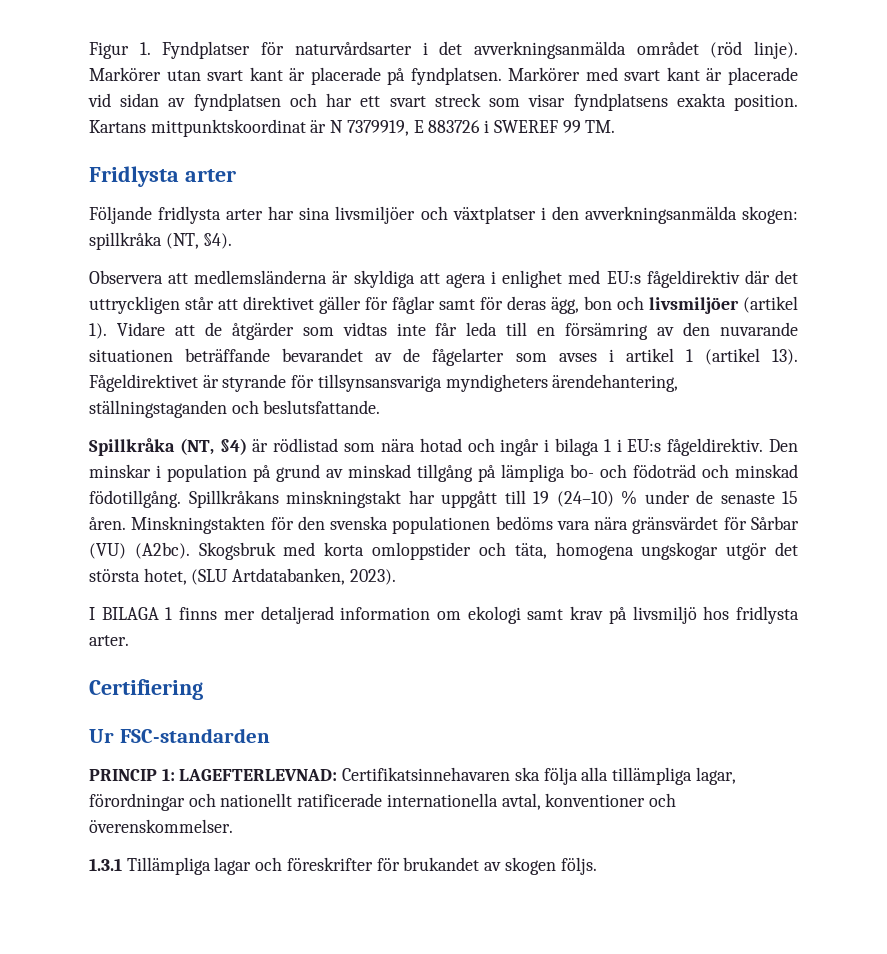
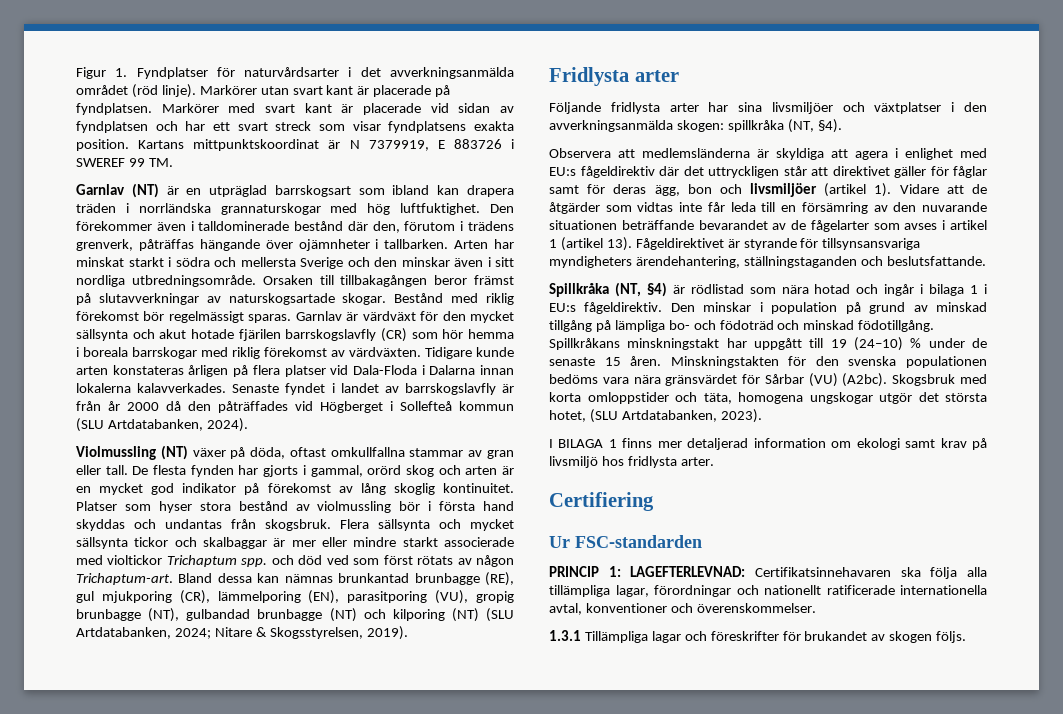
(616, 126) none -> [76,183,514,198] [76,203,514,215] [76,221,514,233] [76,239,514,251] [76,257,514,269] [76,275,514,287] [76,293,514,305] [76,311,514,323] [76,328,514,342] [76,347,514,359] [76,365,514,377] [76,383,514,395] [76,401,514,413] [76,418,248,432] [76,445,514,460] [76,465,514,477] [76,483,514,495] [76,501,514,513] [76,519,514,531] [76,537,514,549] [76,555,514,567] [76,572,514,586] [76,590,514,604] [76,608,514,622] [76,626,408,640] // Garnlav (NT) är en utpräglad barrskogsart som ibland kan drapera träden i norrländska grannaturskogar med hög luftfuktighet. Den förekommer även i talldominerade bestånd där den, förutom i trädens grenverk, påträffas hängande över ojämnheter i tallbarken. Arten har minskat starkt i södra och mellersta Sverige och den minskar även i sitt nordliga utbredningsområde. Orsaken till tillbakagången beror främst på slutavverkningar av naturskogsartade skogar. Bestånd med riklig förekomst bör regelmässigt sparas. Garnlav är värdväxt för den mycket sällsynta och akut hotade fjärilen barrskogslavfly (CR) som hör hemma i boreala barrskogar med riklig förekomst av värdväxten. Tidigare kunde arten konstateras årligen på flera platser vid Dala-Floda i Dalarna innan lokalerna kalavverkades. Senaste fyndet i landet av barrskogslavfly är från år 2000 då den påträffades vid Högberget i Sollefteå kommun (SLU Artdatabanken, 2024). // Violmussling (NT) växer på döda, oftast omkullfallna stammar av gran eller tall. De flesta fynden har gjorts i gammal, orörd skog och arten är en mycket god indikator på förekomst av lång skoglig kontinuitet. Platser som hyser stora bestånd av violmussling bör i första hand skyddas och undantas från skogsbruk. Flera sällsynta och mycket sällsynta tickor och skalbaggar är mer eller mindre starkt associerade med violtickor Trichaptum spp. och död ved som först rötats av någon Trichaptum-art. Bland dessa kan nämnas brunkantad brunbagge (RE), gul mjukporing (CR), lämmelporing (EN), parasitporing (VU), gropig brunbagge (NT), gulbandad brunbagge (NT) och kilporing (NT) (SLU Artdatabanken, 2024; Nitare & Skogsstyrelsen, 2019).

